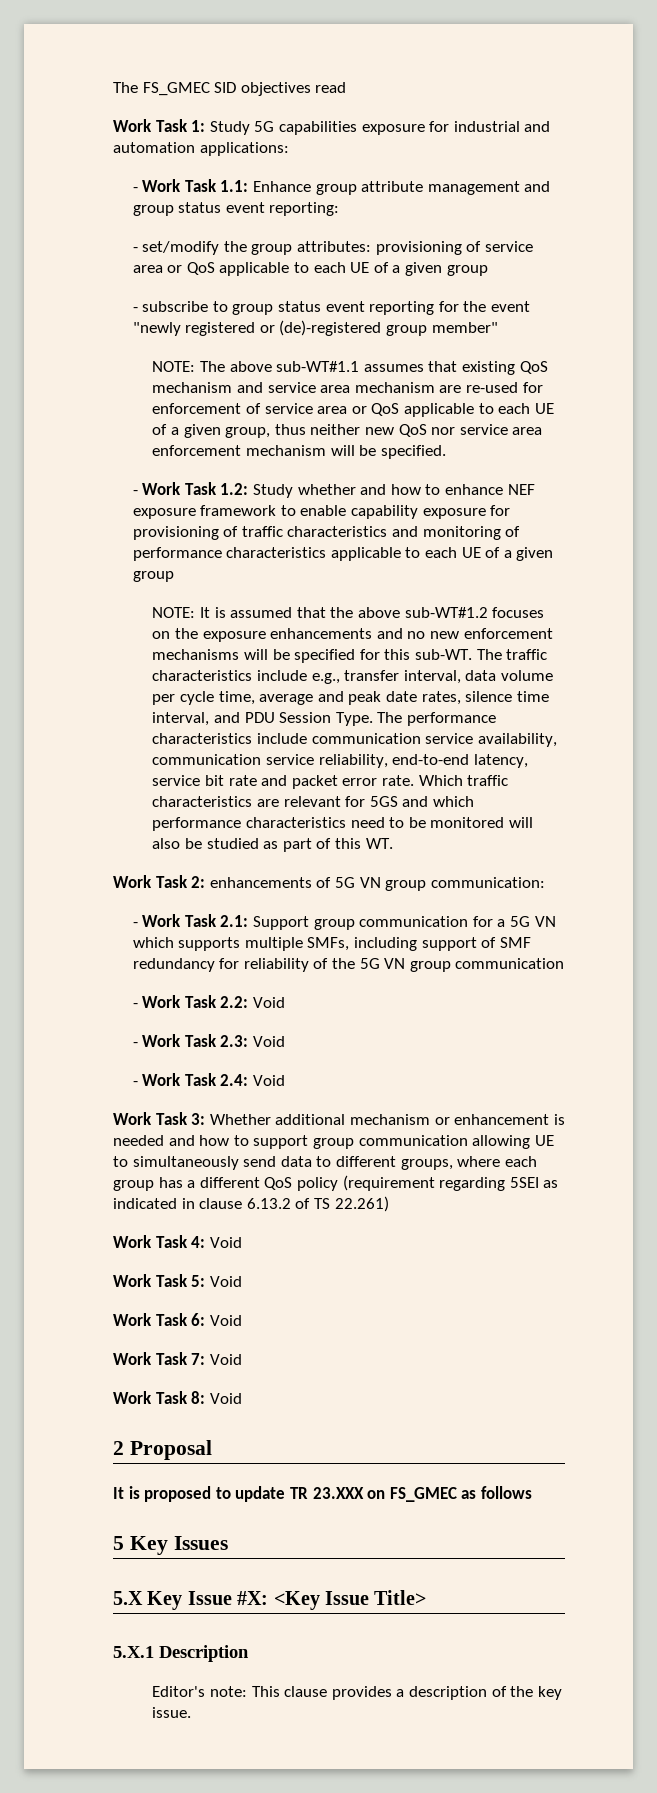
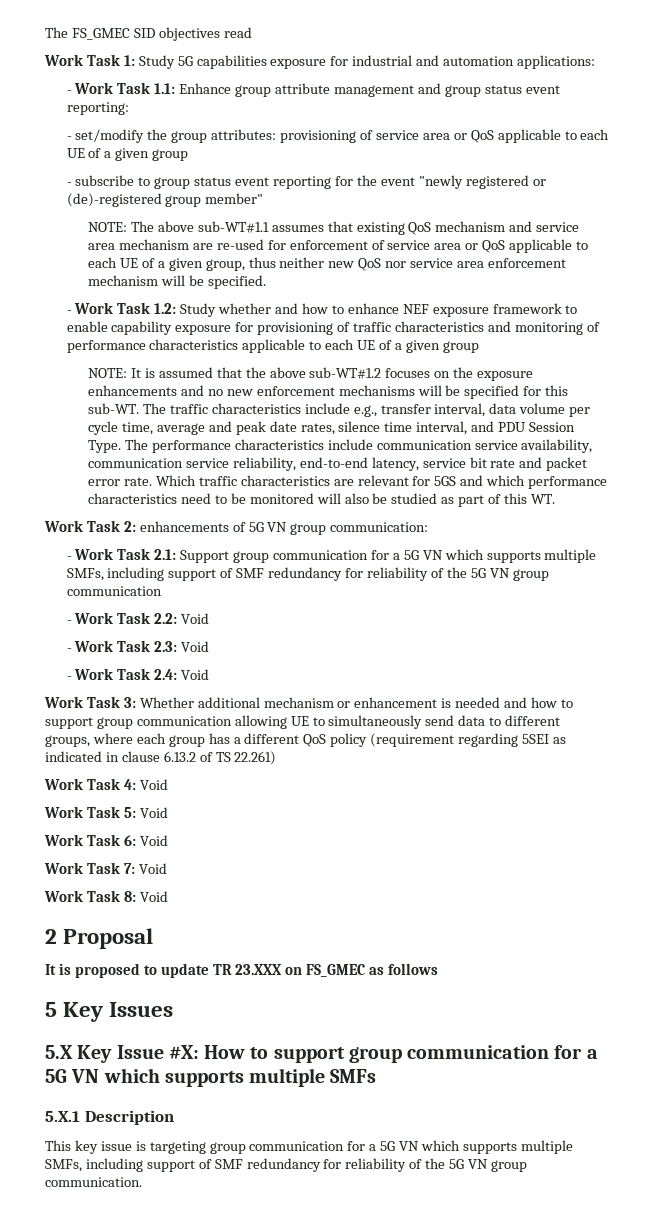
[273,1590,427,1610] [113,1645,249,1662] [152,1686,562,1700] [152,1707,192,1718] <Key Issue Title> // 5.X.1 Description // Editor's note: This clause provides a description of the key issue. -> [204,1045,598,1063] [45,1068,377,1087] [45,1110,174,1125] [45,1140,573,1154] [45,1158,527,1172] [45,1177,142,1187] How to support group communication for a 5G VN which supports multiple SMFs // 5.X.1 Description // This key issue is targeting group communication for a 5G VN which supports multiple SMFs, including support of SMF redundancy for reliability of the 5G VN group communication.

